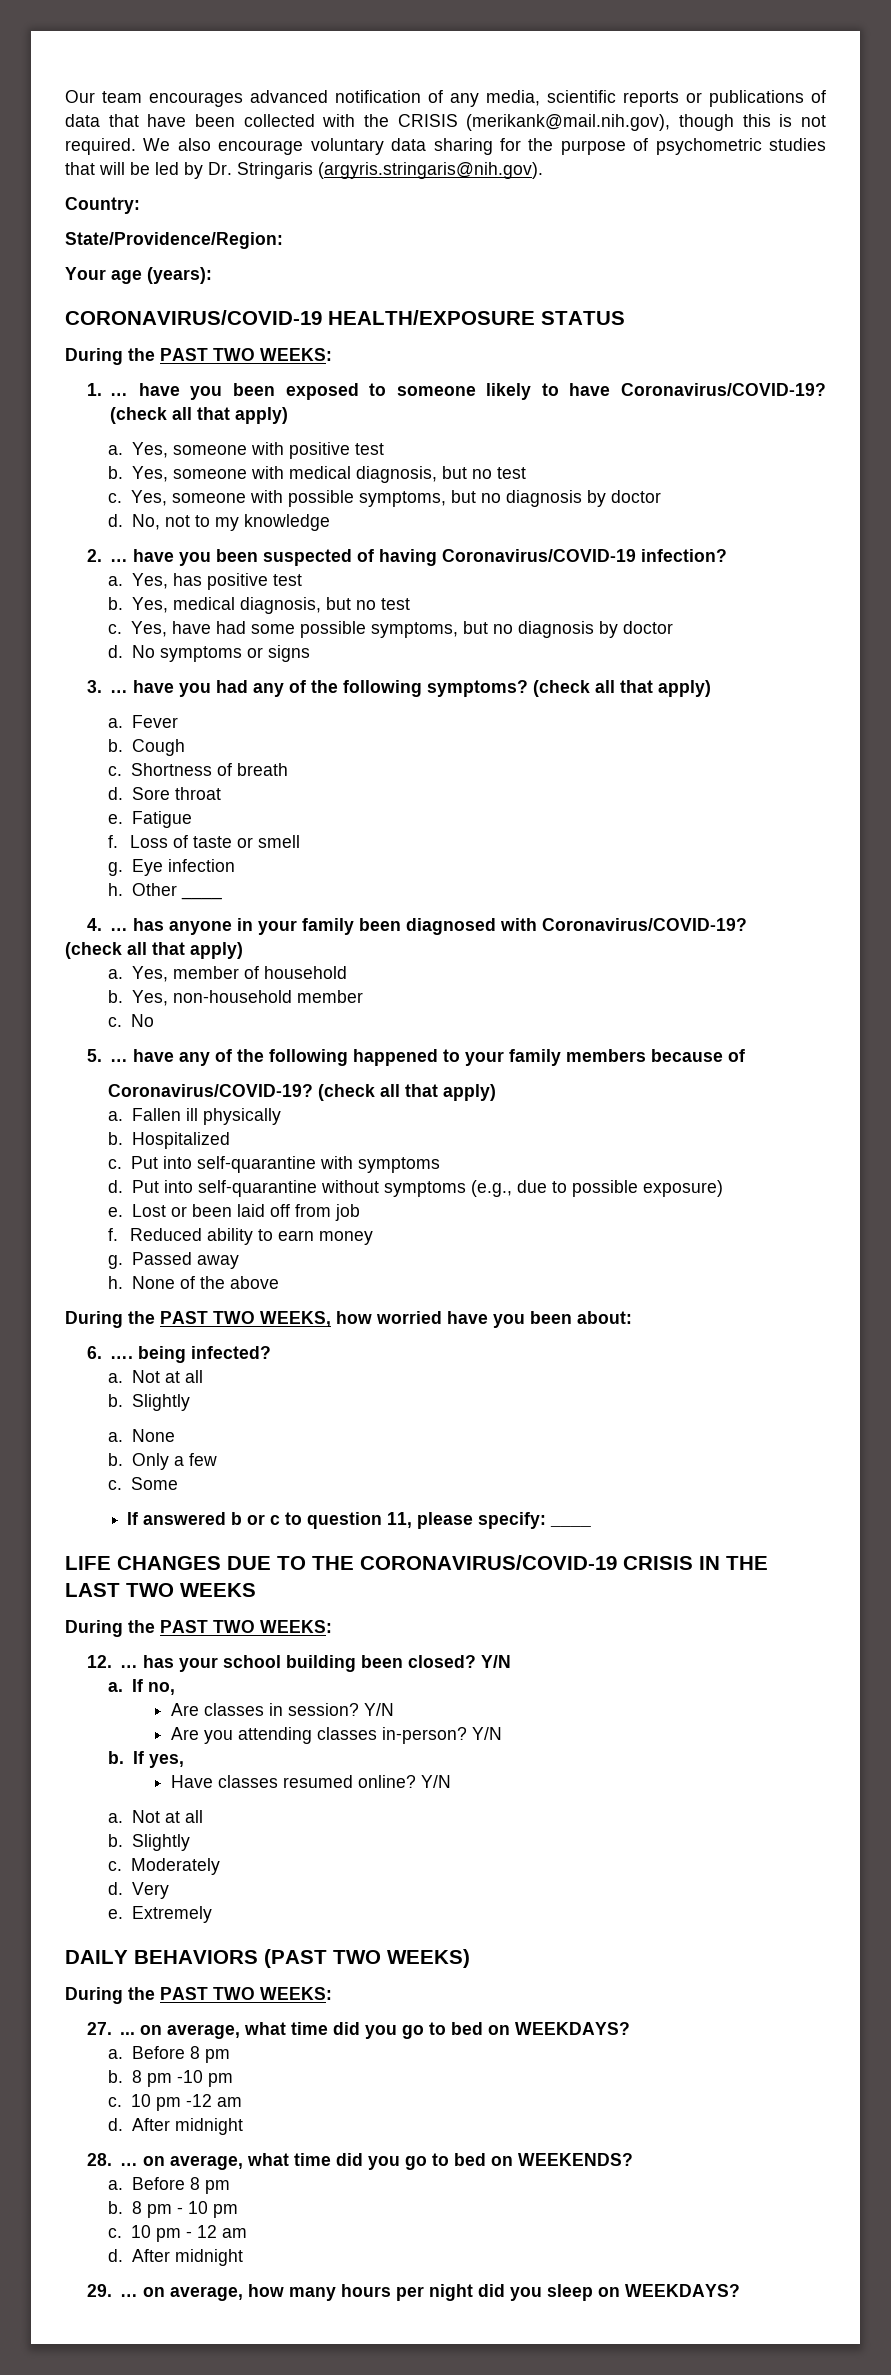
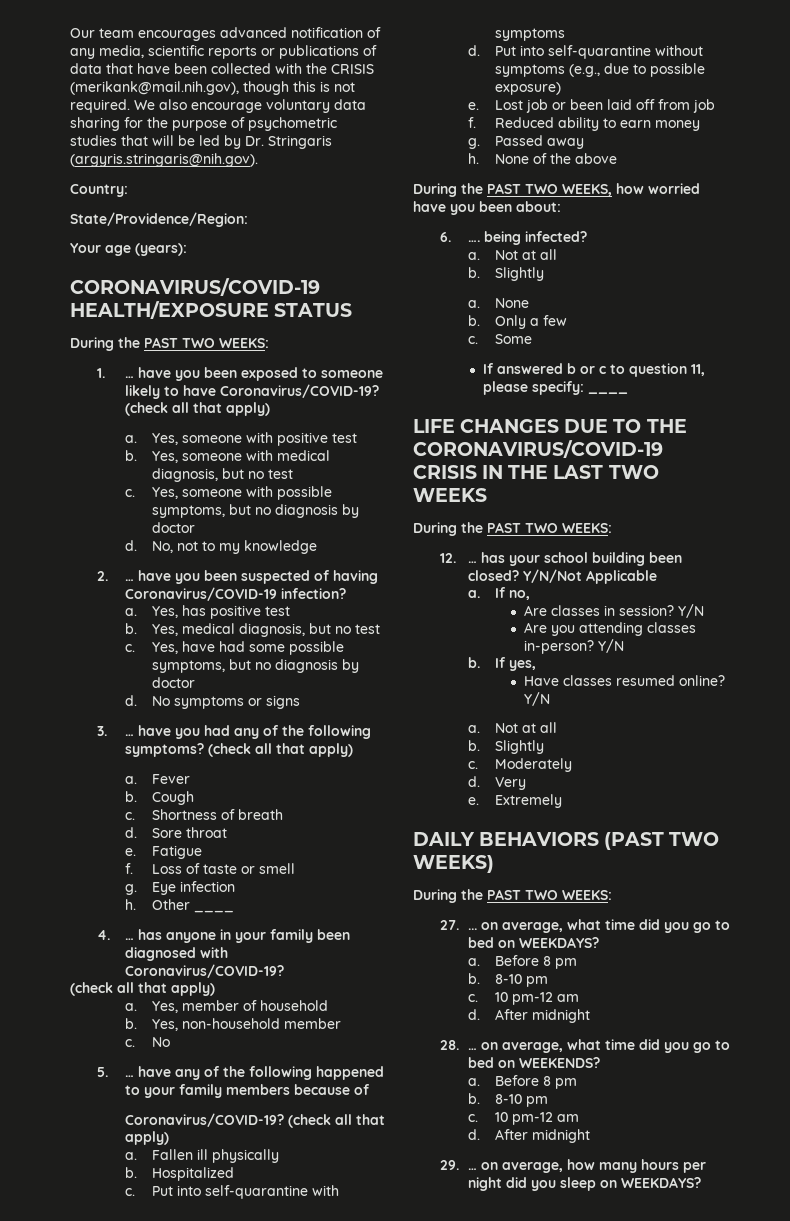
(166, 1210) none -> [525,99,548,113] job
[481,1655,512,1668] Y/N -> [522,569,657,584] Y/N/Not Applicable
[131,2070,233,2087] [108,2094,212,2111] 8 pm -10 pm // c. 10 pm -12 -> [494,974,548,987] [467,992,553,1005] 8-10 pm // c. 10 pm-12
[131,2201,238,2218] [108,2225,217,2242] 8 pm - 10 pm // c. 10 pm - 12 -> [494,1094,548,1107] [467,1112,553,1125] 8-10 pm // c. 10 pm-12

